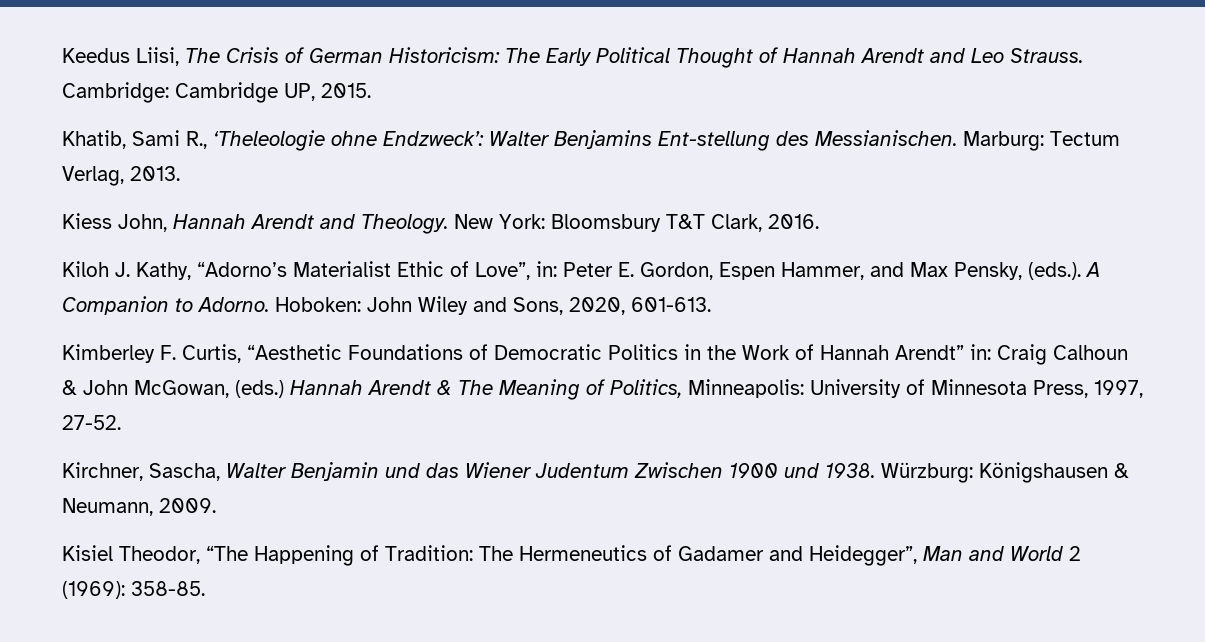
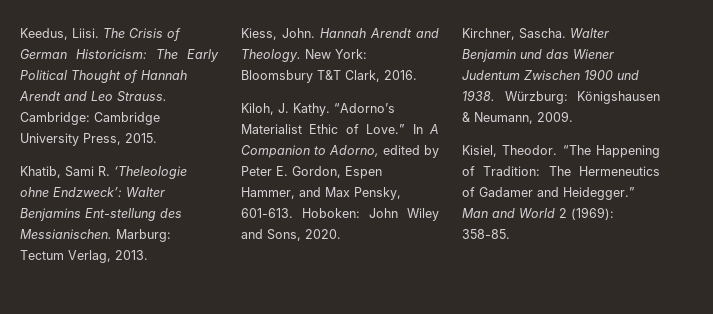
[62,47,179,66] Keedus Liisi, -> [20,28,99,40] Keedus, Liisi.
[284,83,315,101] UP, -> [20,133,121,146] University Press,
[186,131,207,149] R., -> [98,166,110,176] R.
[62,213,167,232] Kiess John, -> [241,28,315,40] Kiess, John.
[62,261,191,280] Kiloh J. Kathy, -> [241,103,330,116] Kiloh, J. Kathy.
[475,261,557,280] Love”, in: -> [366,124,439,134] [241,145,439,158] Love.” In A Companion to Adorno, edited by
[1028,262,1100,280] [62,296,269,315] (eds.). A Companion to Adorno. -> [241,208,293,218] 601-613.
[569,297,711,315] [62,344,1128,365] [62,379,1143,400] [62,415,121,430] 2020, 601-613. // Kimberley F. Curtis, “Aesthetic Foundations of Democratic Politics in the Work of Hannah Arendt” in: Craig Calhoun & John McGowan, (eds.) Hannah Arendt & The Meaning of Politics, Minneapolis: University of Minnesota Press, 1997, 27-52. -> [305,229,341,239] 2020.
[149,463,220,481] Sascha, -> [519,28,566,39] Sascha.
[62,545,200,564] Kisiel Theodor, -> [462,145,558,157] Kisiel, Theodor.
[809,545,917,566] Heidegger”, -> [563,187,635,200] Heidegger.”

